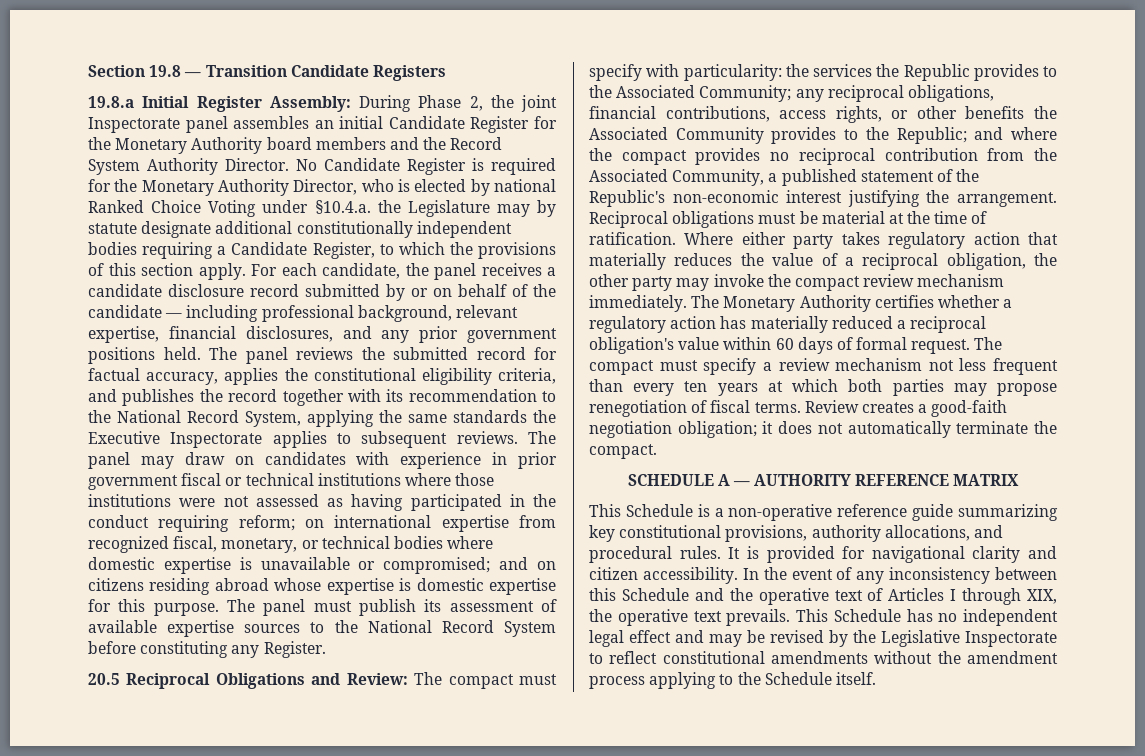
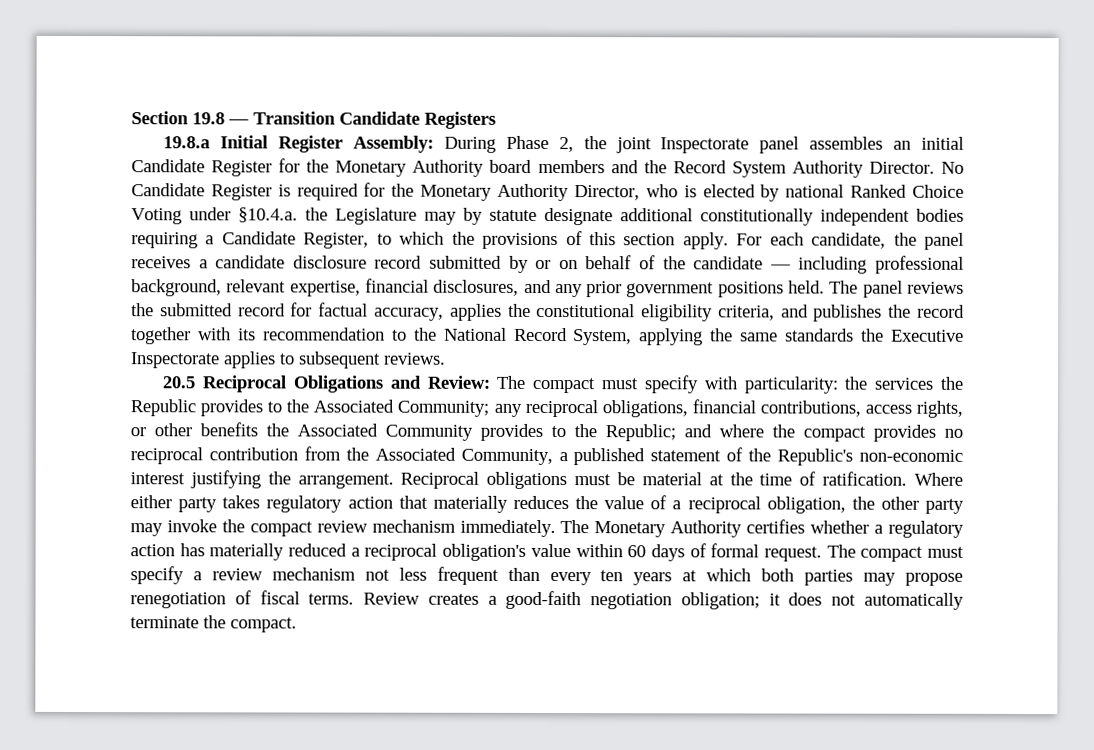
[528,431,556,444] [88,452,557,469] [88,473,495,490] [88,494,556,511] [88,515,556,532] [88,536,494,553] [88,557,556,574] [88,578,556,595] [88,599,557,616] [88,620,556,637] [88,641,326,658] The panel may draw on candidates with experience in prior government fiscal or technical institutions where those institutions were not assessed as having participated in the conduct requiring reform; on international expertise from recognized fiscal, monetary, or technical bodies where domestic expertise is unavailable or compromised; and on citizens residing abroad whose expertise is domestic expertise for this purpose. The panel must publish its assessment of available expertise sources to the National Record System before constituting any Register. -> (446, 358) none
[627,474,1020,486] [589,504,1058,521] [589,525,1003,542] [589,546,1057,563] [589,567,1057,584] [589,588,1057,605] [589,609,1058,626] [589,630,1057,647] [589,651,1058,664] [589,672,876,689] // SCHEDULE A — AUTHORITY REFERENCE MATRIX // This Schedule is a non-operative reference guide summarizing key constitutional provisions, authority allocations, and procedural rules. It is provided for navigational clarity and citizen accessibility. In the event of any inconsistency between this Schedule and the operative text of Articles I through XIX, the operative text prevails. This Schedule has no independent legal effect and may be revised by the Legislative Inspectorate to reflect constitutional amendments without the amendment process applying to the Schedule itself. -> (297, 625) none

